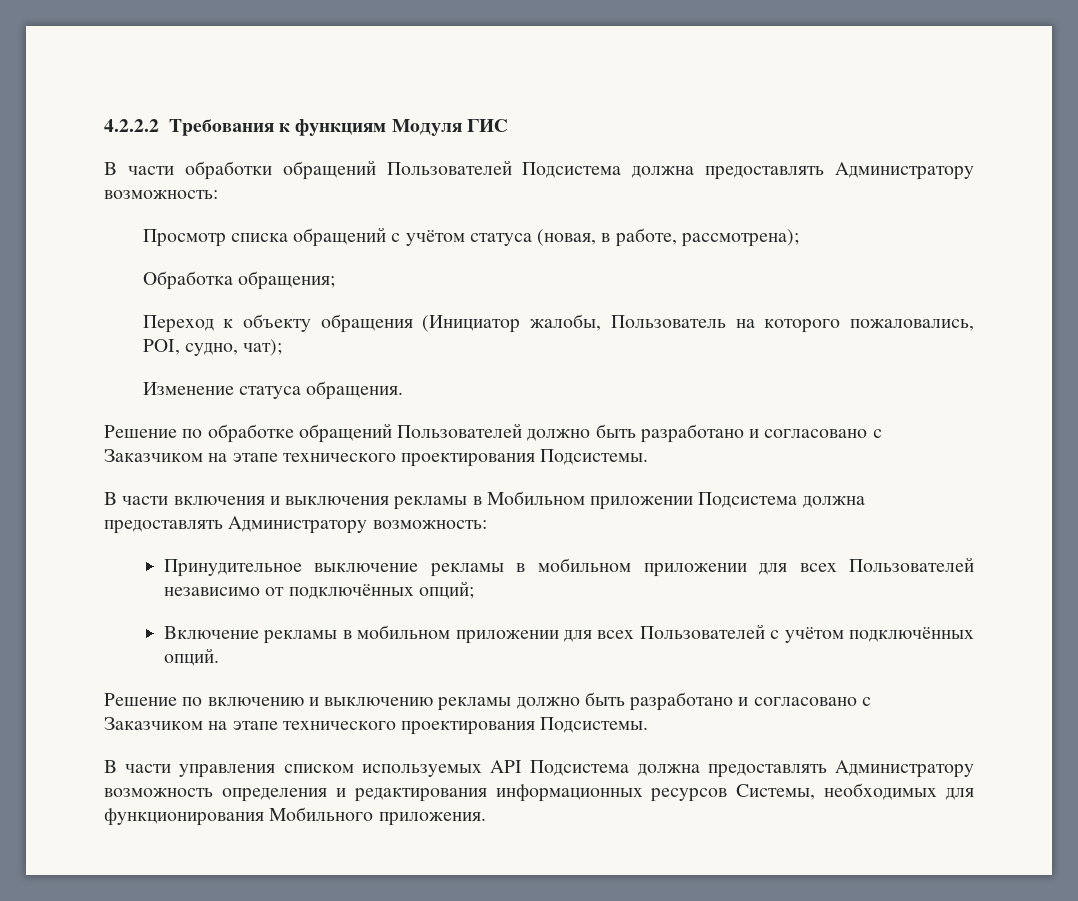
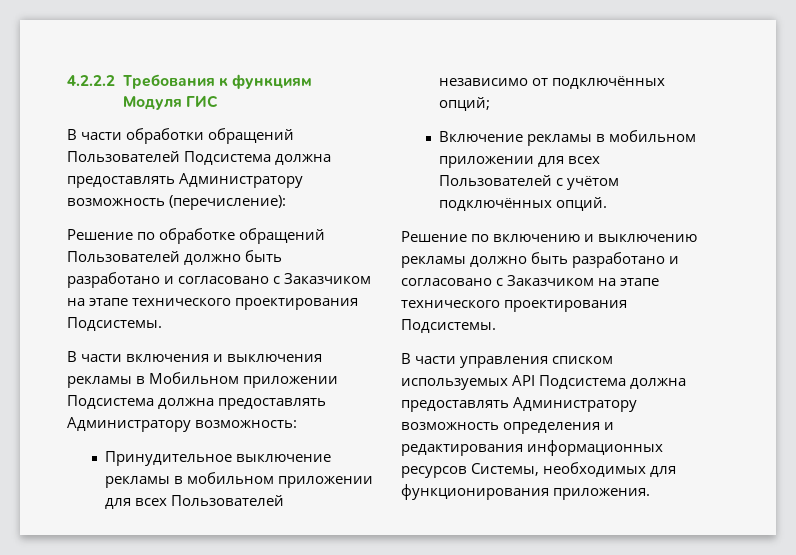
[104,190,218,199] [142,227,799,247] [142,271,335,290] [142,314,974,333] [142,339,283,356] [142,381,404,400] возможность: // Просмотр списка обращений с учётом статуса (новая, в работе, рассмотрена); // Обработка обращения; // Переход к объекту обращения (Инициатор жалобы, Пользователь на которого пожаловались, POI, судно, чат); // Изменение статуса обращения. -> [67,195,287,210] возможность (перечисление):
[269,807,374,821] Мобильного -> (549, 492) none

